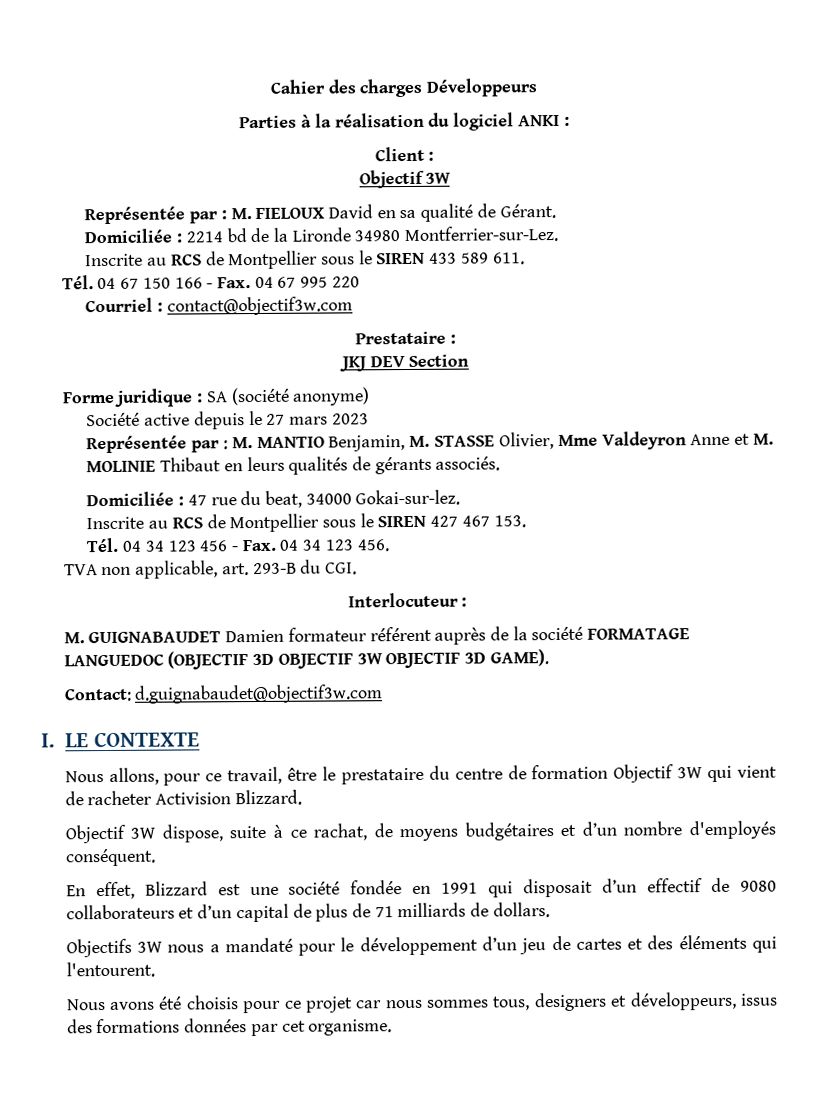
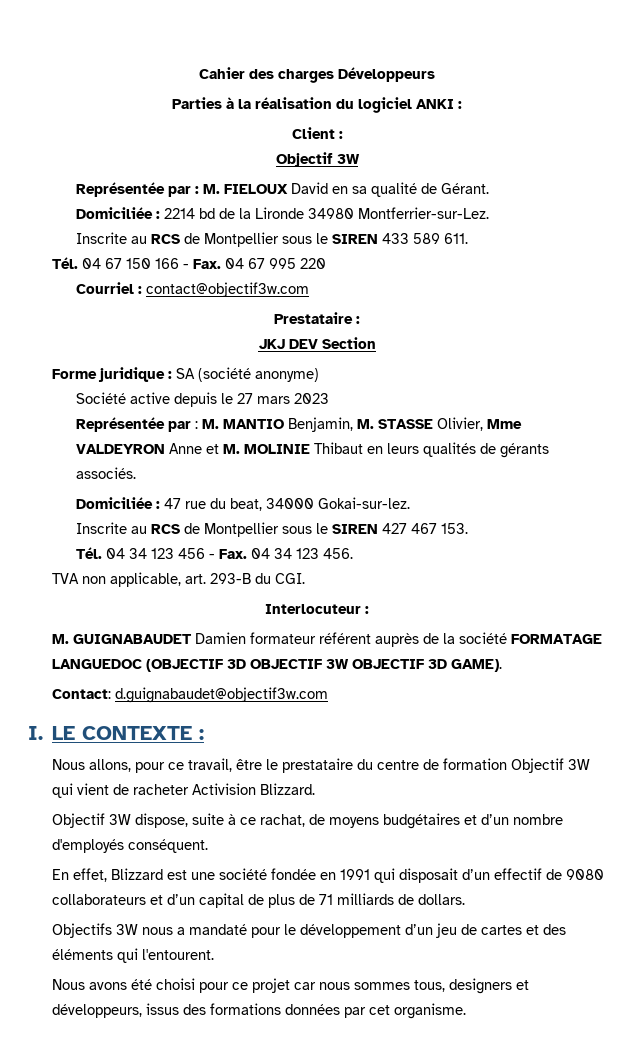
[601,431,687,450] Valdeyron -> [75,444,165,454] VALDEYRON
(200, 739) none -> [198,729,204,740] :
[185,995,239,1010] choisis -> [155,978,195,990] choisi

